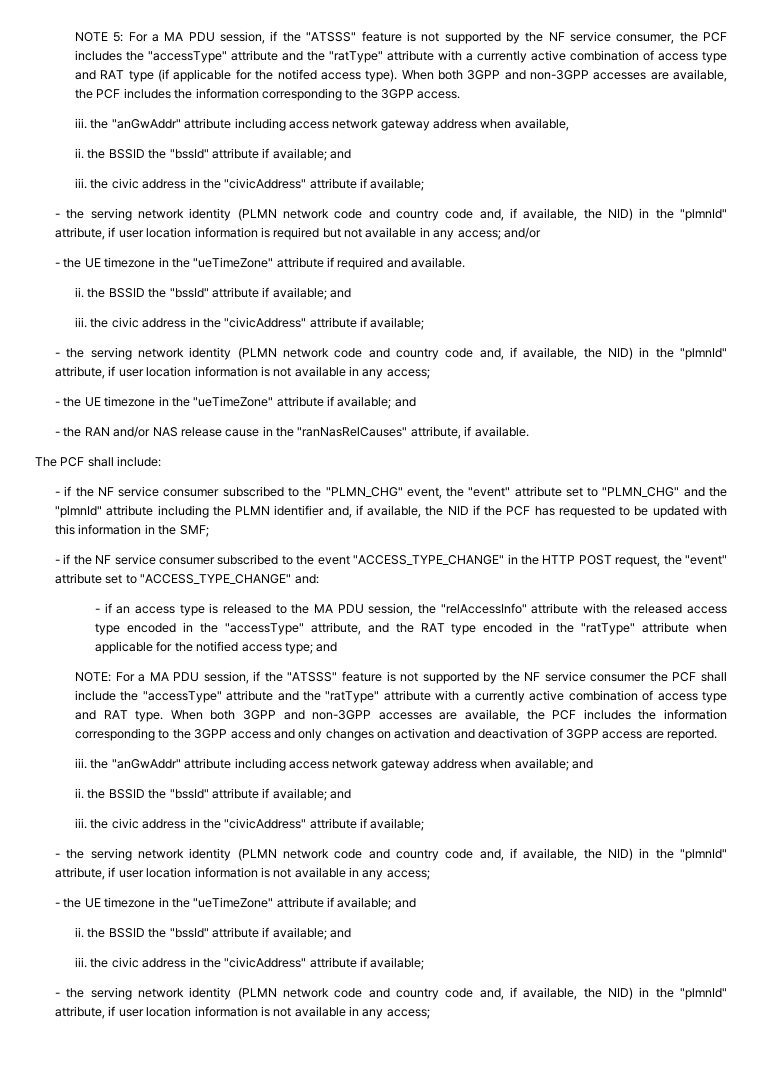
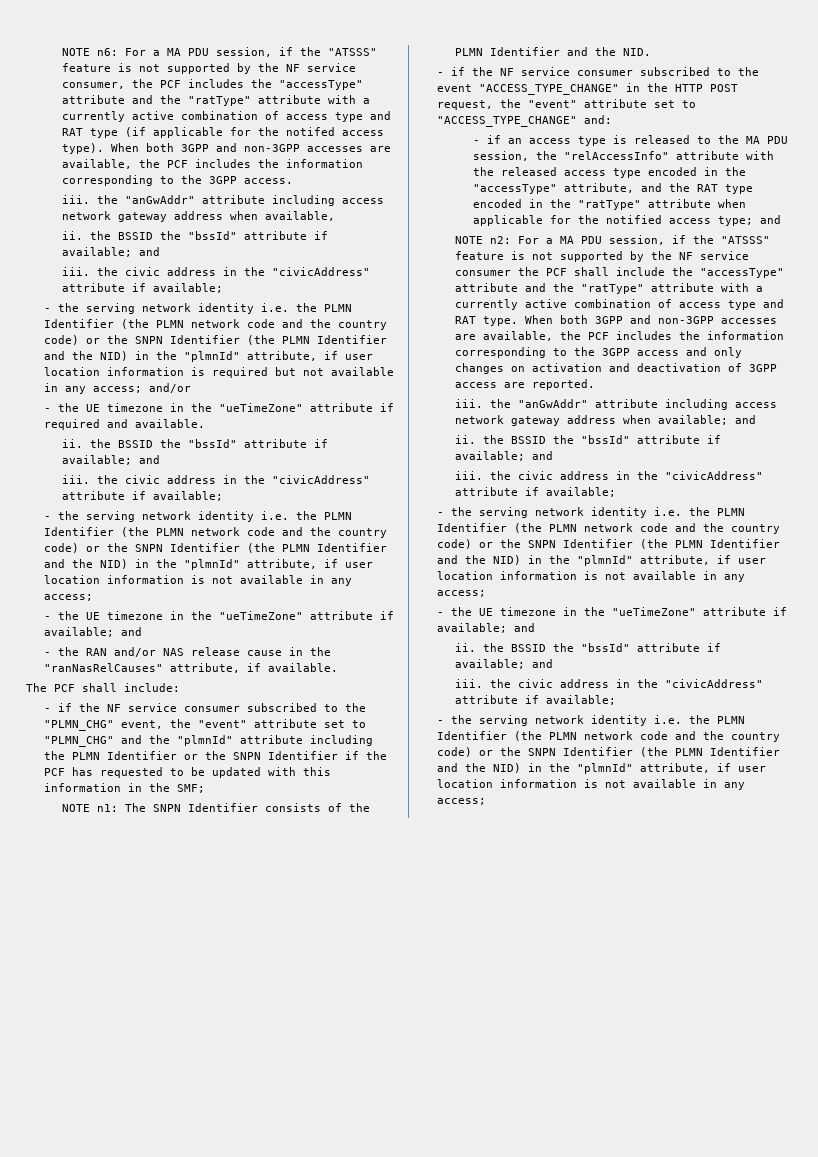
[75,32,124,42] NOTE 5: -> [61,48,118,56] NOTE n6:
[237,208,578,221] (PLMN network code and country code and, if available, -> [260,303,352,312] [43,319,387,330] [43,335,387,345] [43,351,65,360] i.e. the PLMN Identifier (the PLMN network code and the country code) or the SNPN Identifier (the PLMN Identifier and
[237,347,578,360] (PLMN network code and country code and, if available, -> [260,511,352,520] [43,527,387,538] [43,543,387,553] [43,559,65,568] i.e. the PLMN Identifier (the PLMN network code and the country code) or the SNPN Identifier (the PLMN Identifier and
[274,505,469,518] identifier and, if available, the NID -> [106,751,338,760] Identifier or the SNPN Identifier
(209, 531) none -> [61,803,370,812] [454,47,651,56] // NOTE n1: The SNPN Identifier consists of the PLMN Identifier and the NID.
[75,672,112,682] NOTE: -> [454,236,511,244] NOTE n2:
[237,848,578,861] (PLMN network code and country code and, if available, -> [653,507,745,516] [436,523,780,534] [436,539,780,549] [436,555,458,564] i.e. the PLMN Identifier (the PLMN network code and the country code) or the SNPN Identifier (the PLMN Identifier and
[237,987,578,1000] (PLMN network code and country code and, if available, -> [653,715,745,724] [436,731,780,742] [436,747,780,757] [436,763,458,772] i.e. the PLMN Identifier (the PLMN network code and the country code) or the SNPN Identifier (the PLMN Identifier and

